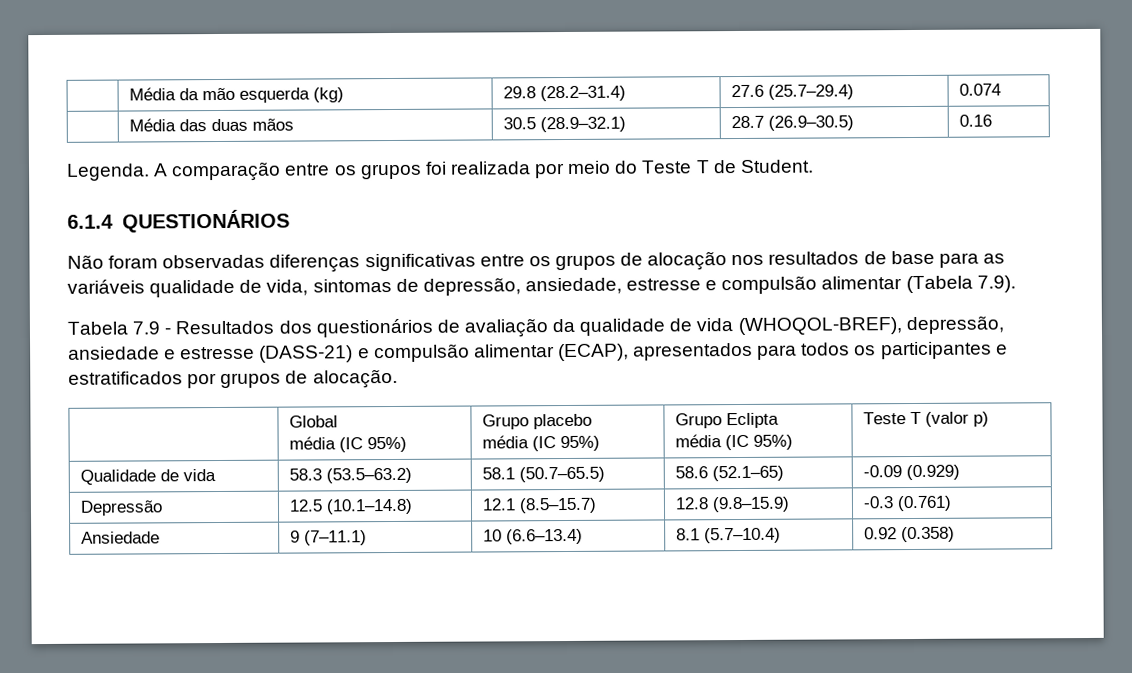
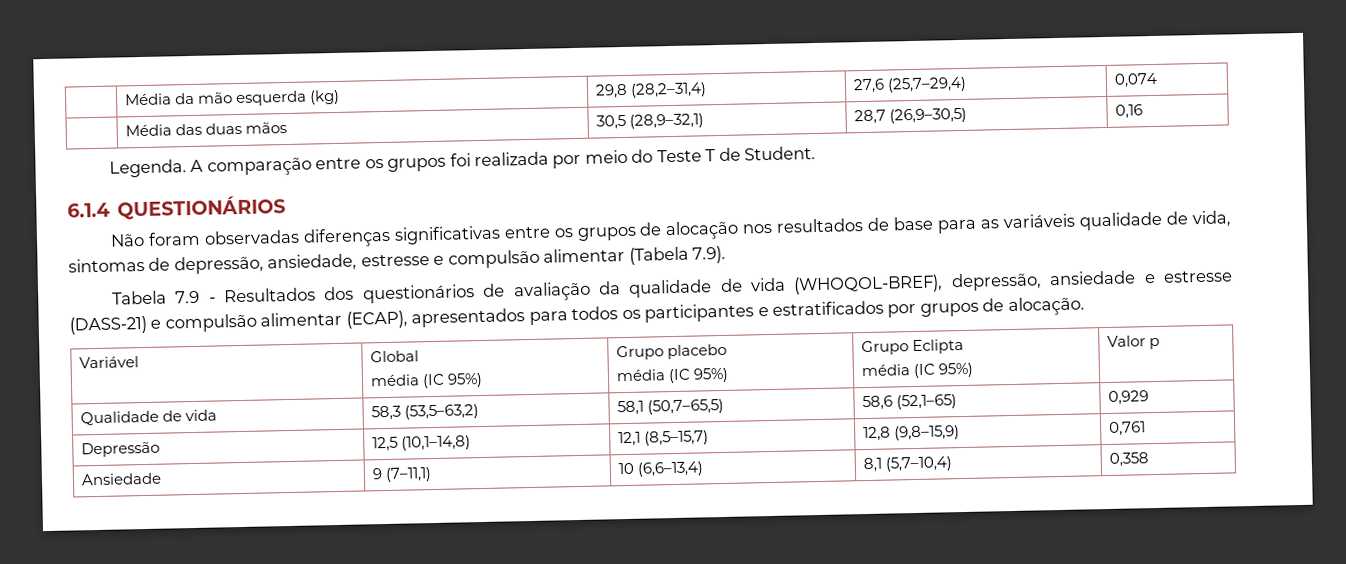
[502,85,626,102] [730,84,854,100] [958,83,1001,96] 29.8 (28.2–31.4) | 27.6 (25.7–29.4) | 0.074 -> [594,82,707,99] [852,76,967,94] [1113,72,1158,88] 29,8 (28,2–31,4) | 27,6 (25,7–29,4) | 0,074
[502,116,626,133] [730,115,854,131] [958,114,992,127] 30.5 (28.9–32.1) | 28.7 (26.9–30.5) | 0.16 -> [595,113,704,130] [853,107,967,125] [1114,104,1143,119] 30,5 (28,9–32,1) | 28,7 (26,9–30,5) | 0,16
(398, 378) none -> [78,356,139,369] Variável
[862,411,989,427] Teste T (valor p) -> [1106,335,1160,350] Valor p
[288,467,412,484] [481,466,605,483] [674,465,784,482] [862,464,960,481] [79,500,163,516] [288,498,413,515] [481,497,597,514] [674,496,790,513] [862,495,952,512] 58.3 (53.5–63.2) | 58.1 (50.7–65.5) | 58.6 (52.1–65) | -0.09 (0.929) // Depressão | 12.5 (10.1–14.8) | 12.1 (8.5–15.7) | 12.8 (9.8–15.9) | -0.3 (0.761) -> [370,404,479,421] [616,398,724,416] [861,394,957,411] [1107,390,1149,405] [80,441,160,458] [371,435,471,452] [617,430,709,447] [862,425,960,442] [1108,421,1146,436] 58,3 (53,5–63,2) | 58,1 (50,7–65,5) | 58,6 (52,1–65) | 0,929 // Depressão | 12,5 (10,1–14,8) | 12,1 (8,5–15,7) | 12,8 (9,8–15,9) | 0,761
[303,530,367,546] (7–11.1) -> [384,467,432,483] (7–11,1)
[505,528,583,545] [675,527,781,544] [863,526,955,543] (6.6–13.4) | 8.1 (5.7–10.4) | 0.92 (0.358) -> [636,461,704,477] [862,456,952,473] [1108,452,1149,467] (6,6–13,4) | 8,1 (5,7–10,4) | 0,358

